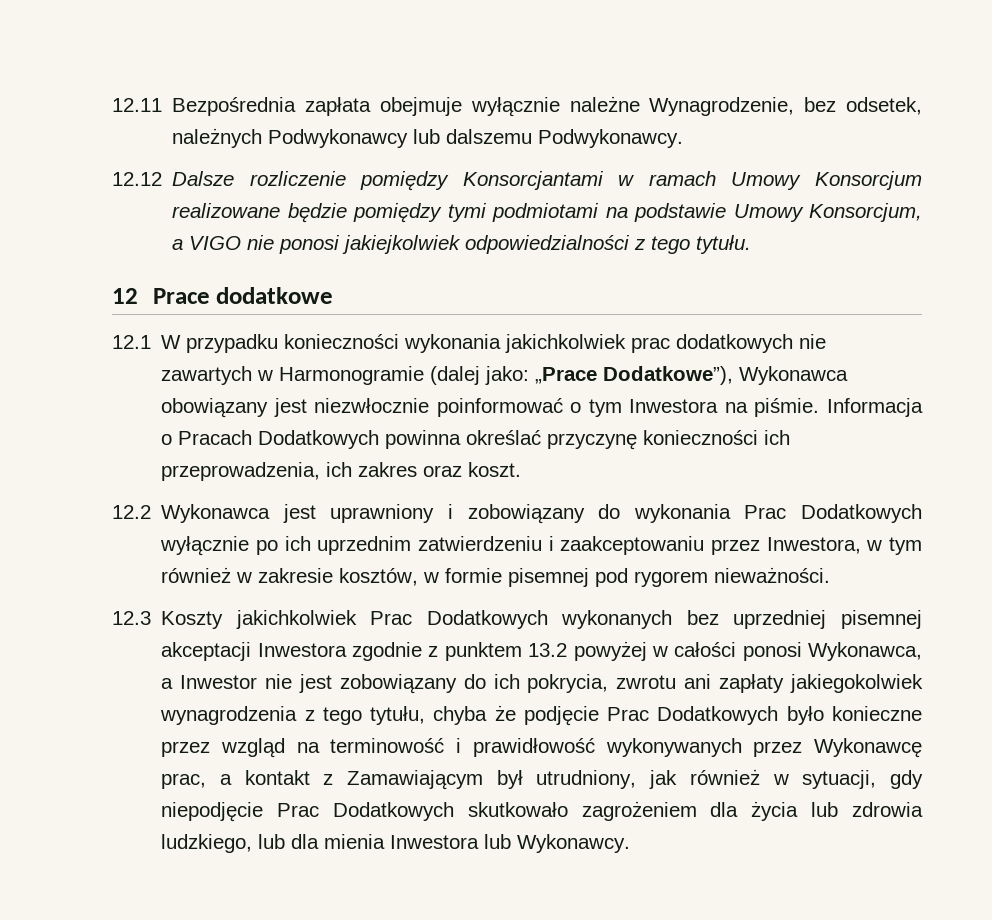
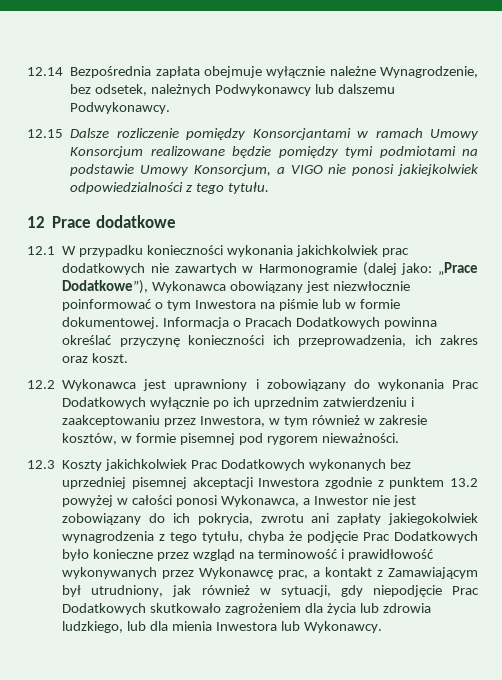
[112,98,162,112] 12.11 -> [27,67,63,76] 12.14
[112,172,162,186] 12.12 -> [27,129,63,138] 12.15
[754,398,820,417] piśmie. -> [278,299,400,311] [62,317,160,329] piśmie lub w formie dokumentowej.

